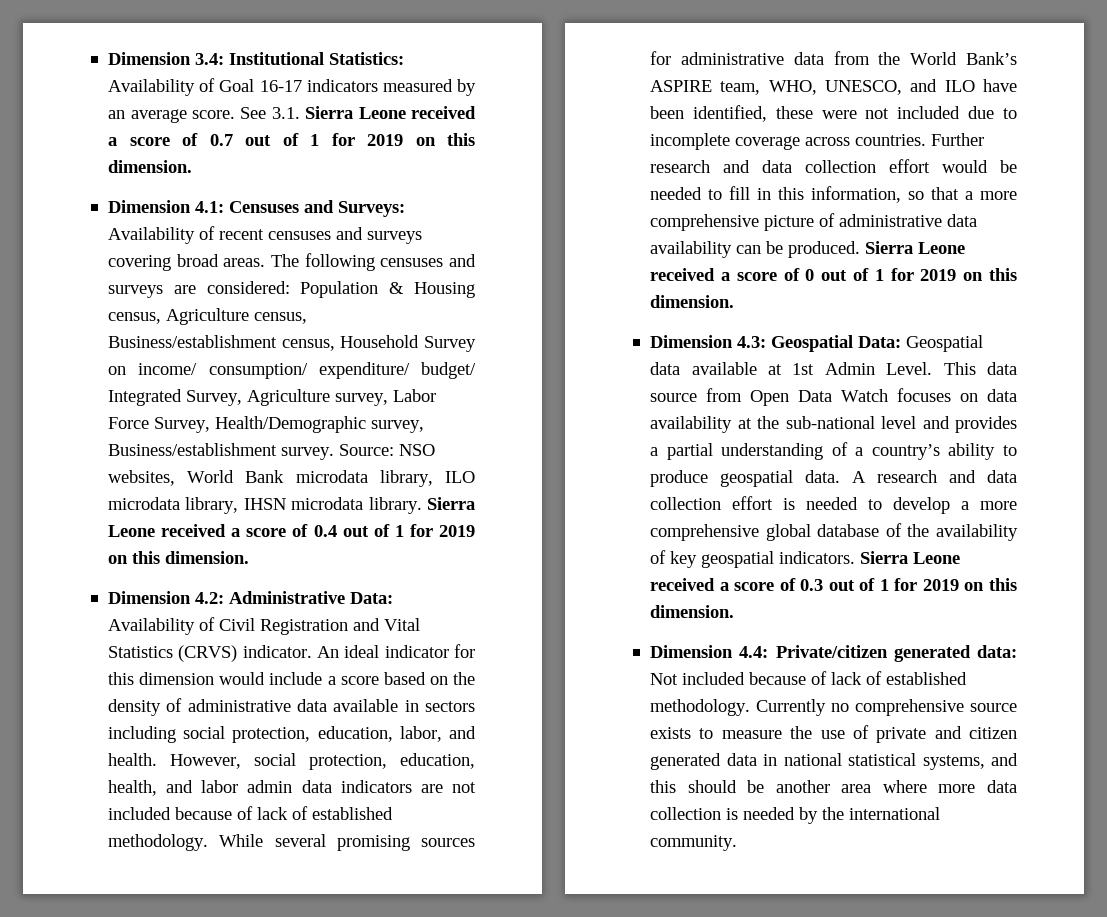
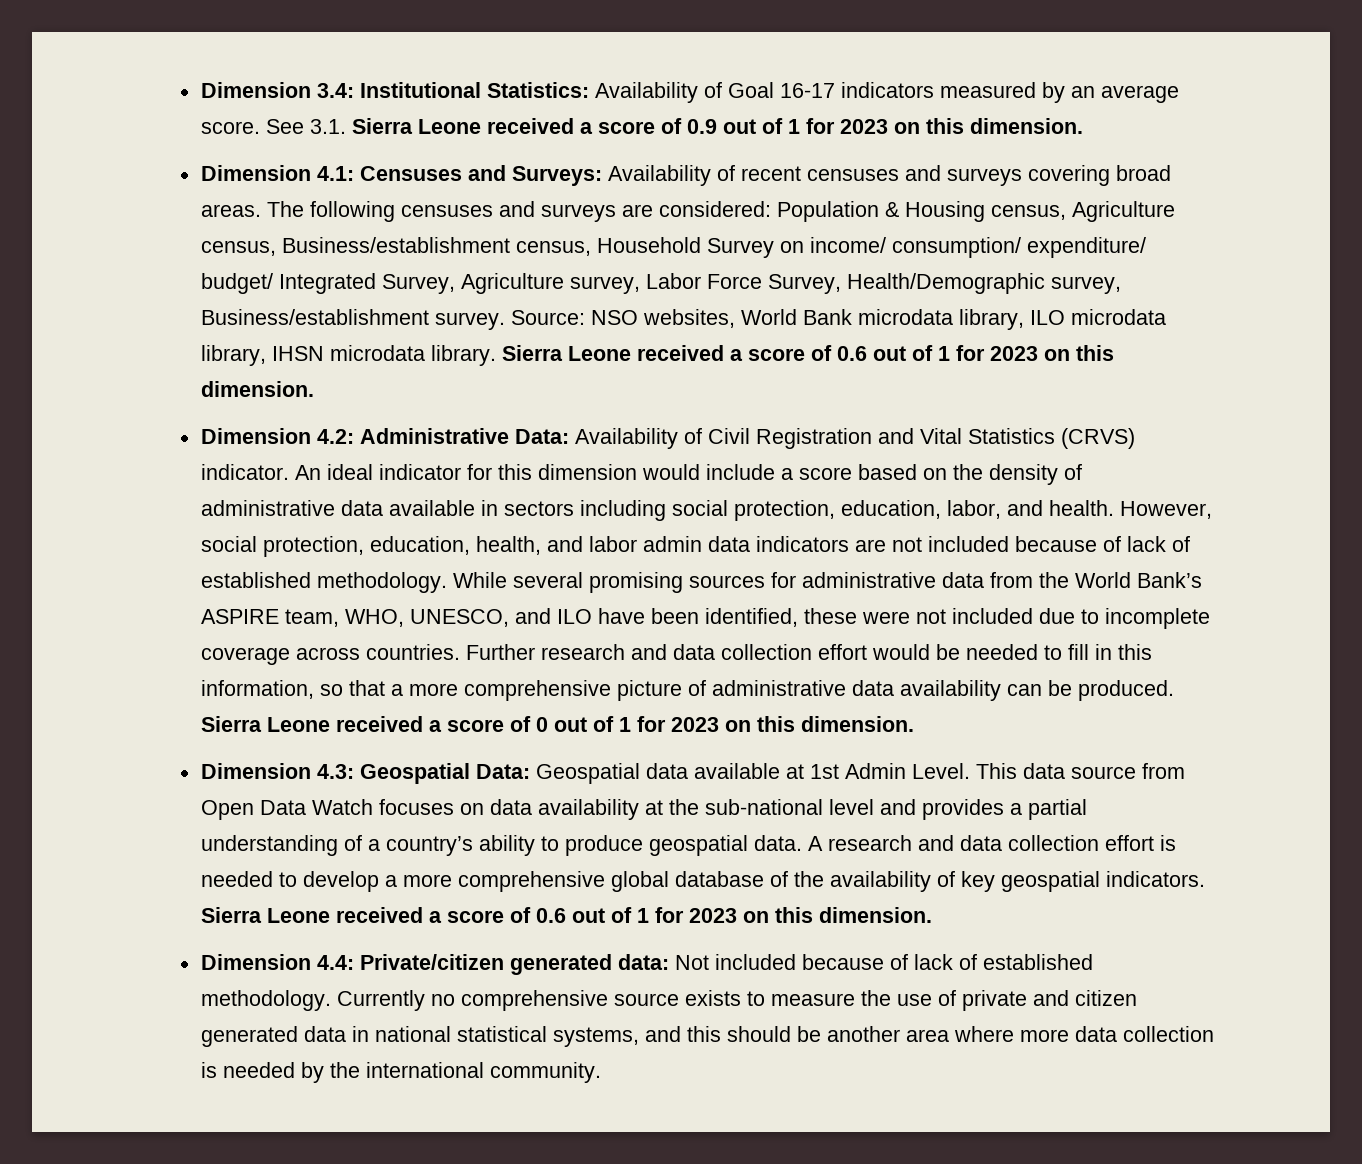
[209,133,404,146] 0.7 out of 1 for 2019 -> [686,118,888,134] 0.9 out of 1 for 2023
[313,524,475,537] 0.4 out of 1 for 2019 -> [836,345,1038,361] 0.6 out of 1 for 2023
[920,269,957,281] 2019 -> [670,717,719,732] 2023
[800,578,959,591] 0.3 out of 1 for 2019 -> [535,907,737,923] 0.6 out of 1 for 2023

